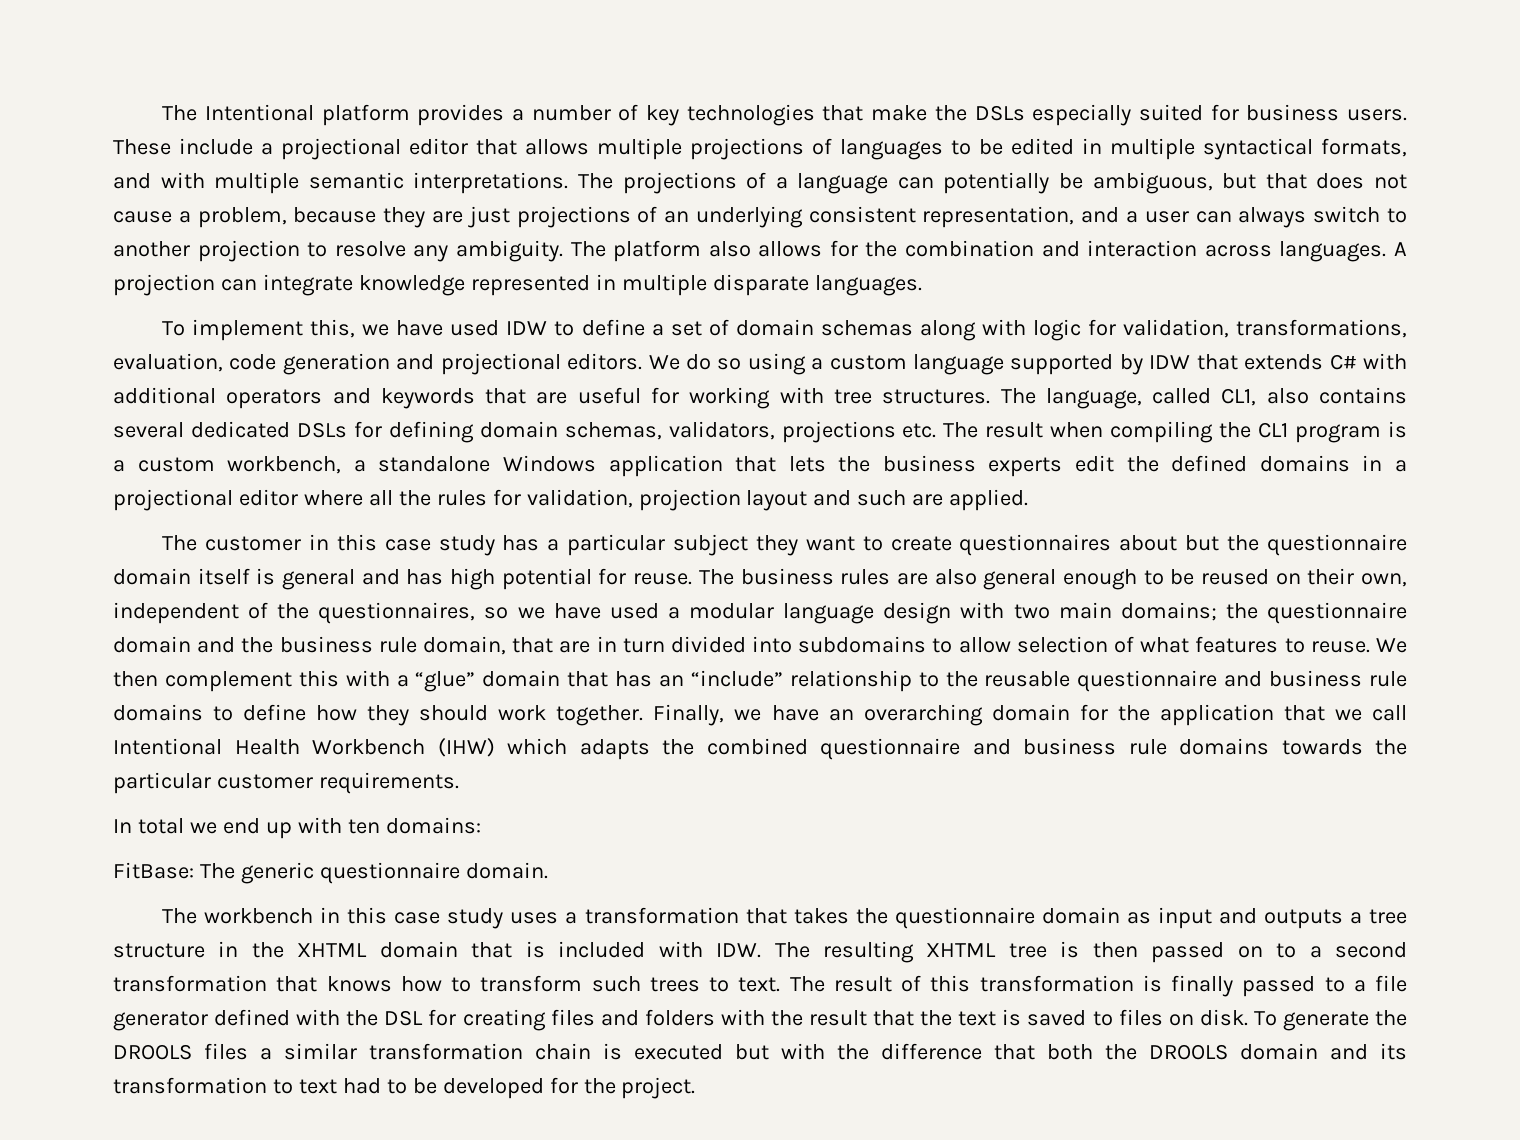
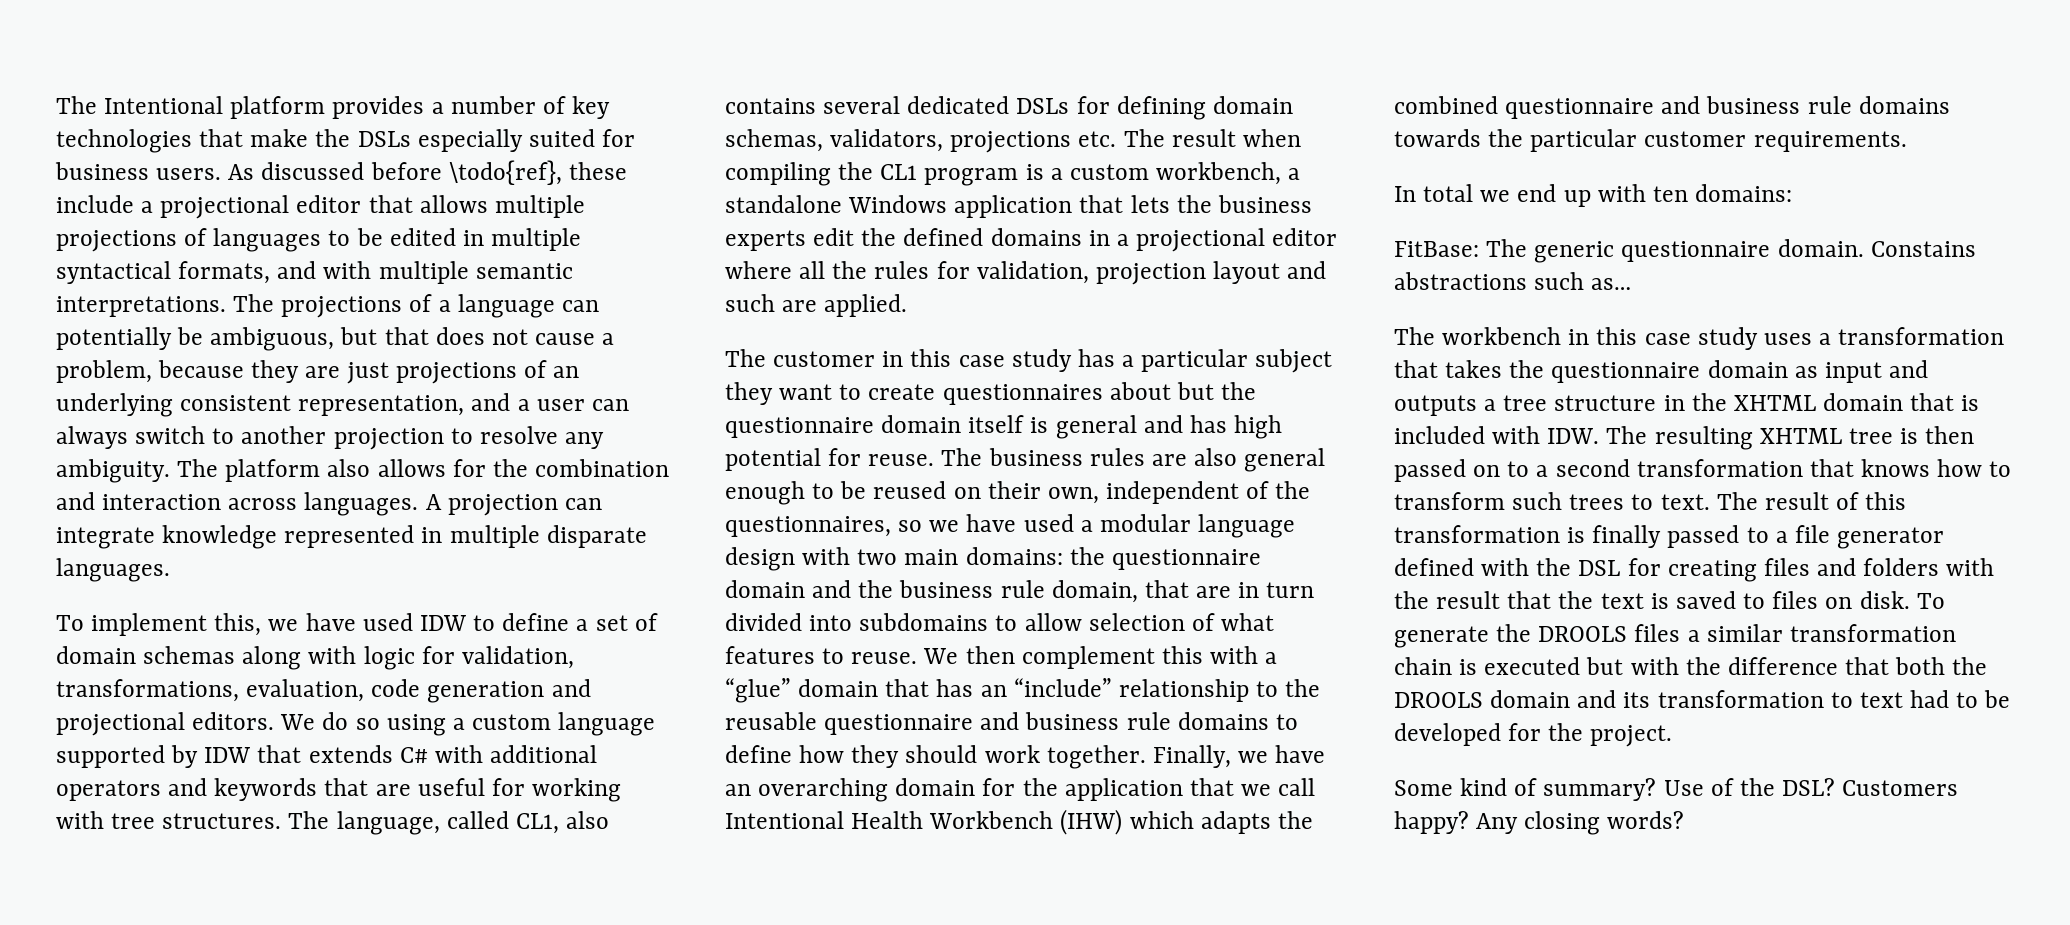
[113,139,171,155] These -> [228,160,627,185] As discussed before \todo{ref}, these
[1120,602,1217,621] domains; -> [965,547,1063,565] domains:
(548, 870) none -> [1870,241,1976,257] [1394,272,1632,290] Constains abstractions such as…
(696, 1088) none -> [1394,778,1959,801] [1394,811,1685,835] // Some kind of summary? Use of the DSL? Customers happy? Any closing words?

